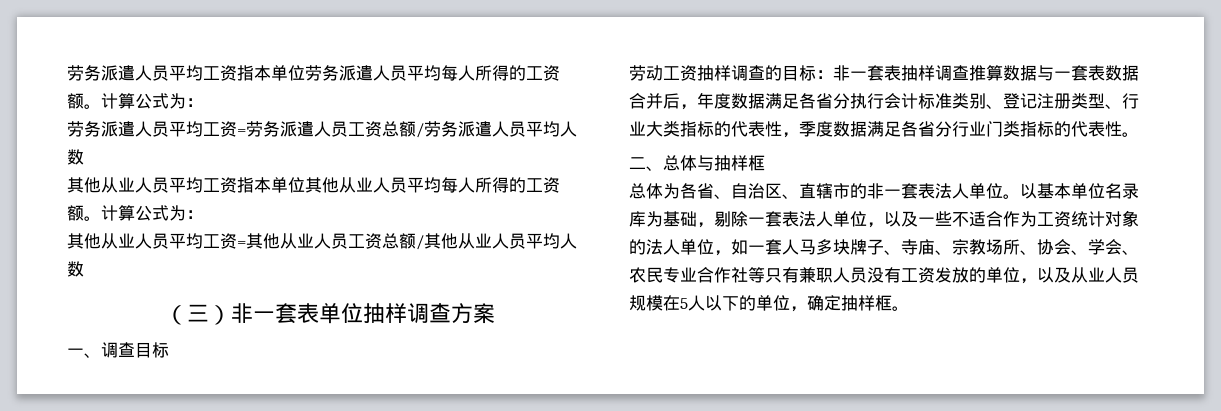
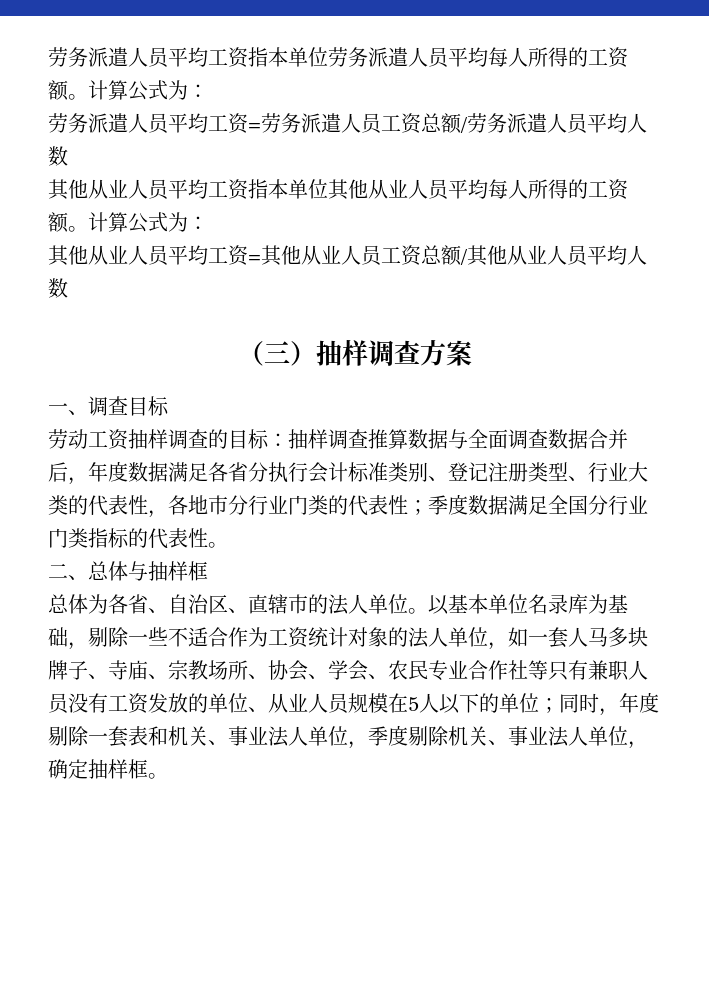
[230,303,363,324] 非一套表单位 -> (316, 353) none
[833,65,901,81] 非一套表 -> (288, 440) none
[1054,65,1105,81] 一套表 -> [468,429,548,449] 全面调查
[680,121,714,137] 指标 -> (68, 505) none
(799, 135) none -> [168,495,428,516] 各地市分行业门类的代表性；
[901,121,935,137] 各省 -> [548,495,588,515] 全国
[867,183,935,199] 非一套表 -> (328, 604) none
[765,211,935,228] 套表法人单位，以及一 -> (148, 639) none
[1020,267,1071,284] ，以及 -> [248,707,268,712] 、
(790, 303) none -> [539,692,659,716] [48,725,628,749] ；同时，年度剔除一套表和机关、事业法人单位，季度剔除机关、事业法人单位

